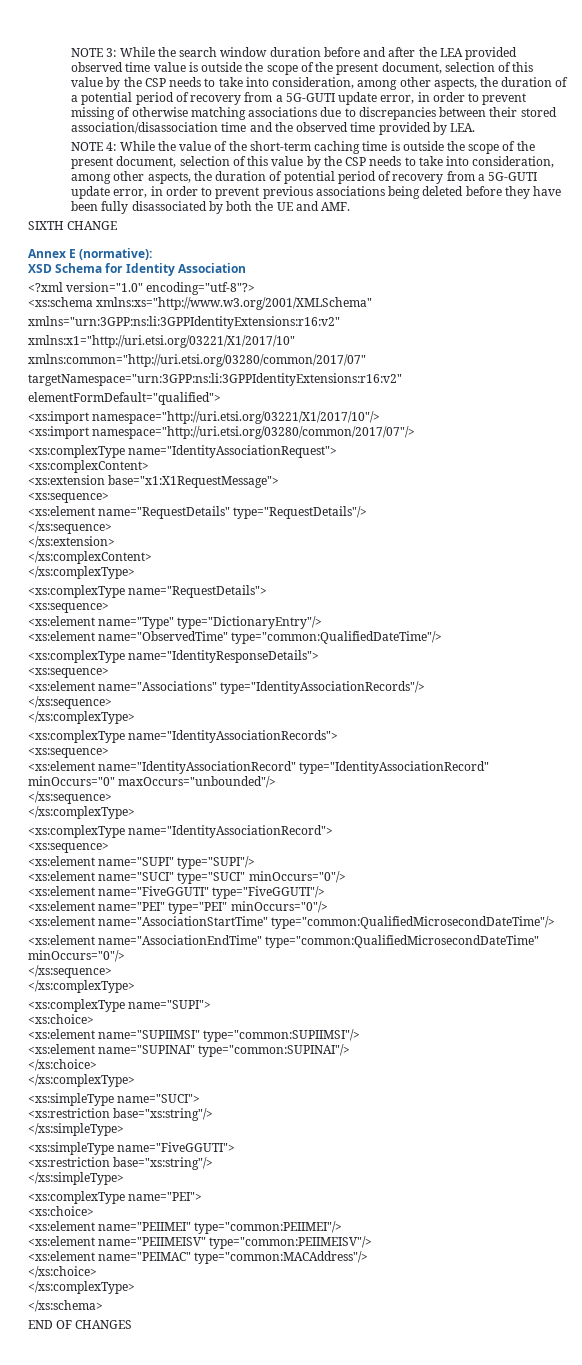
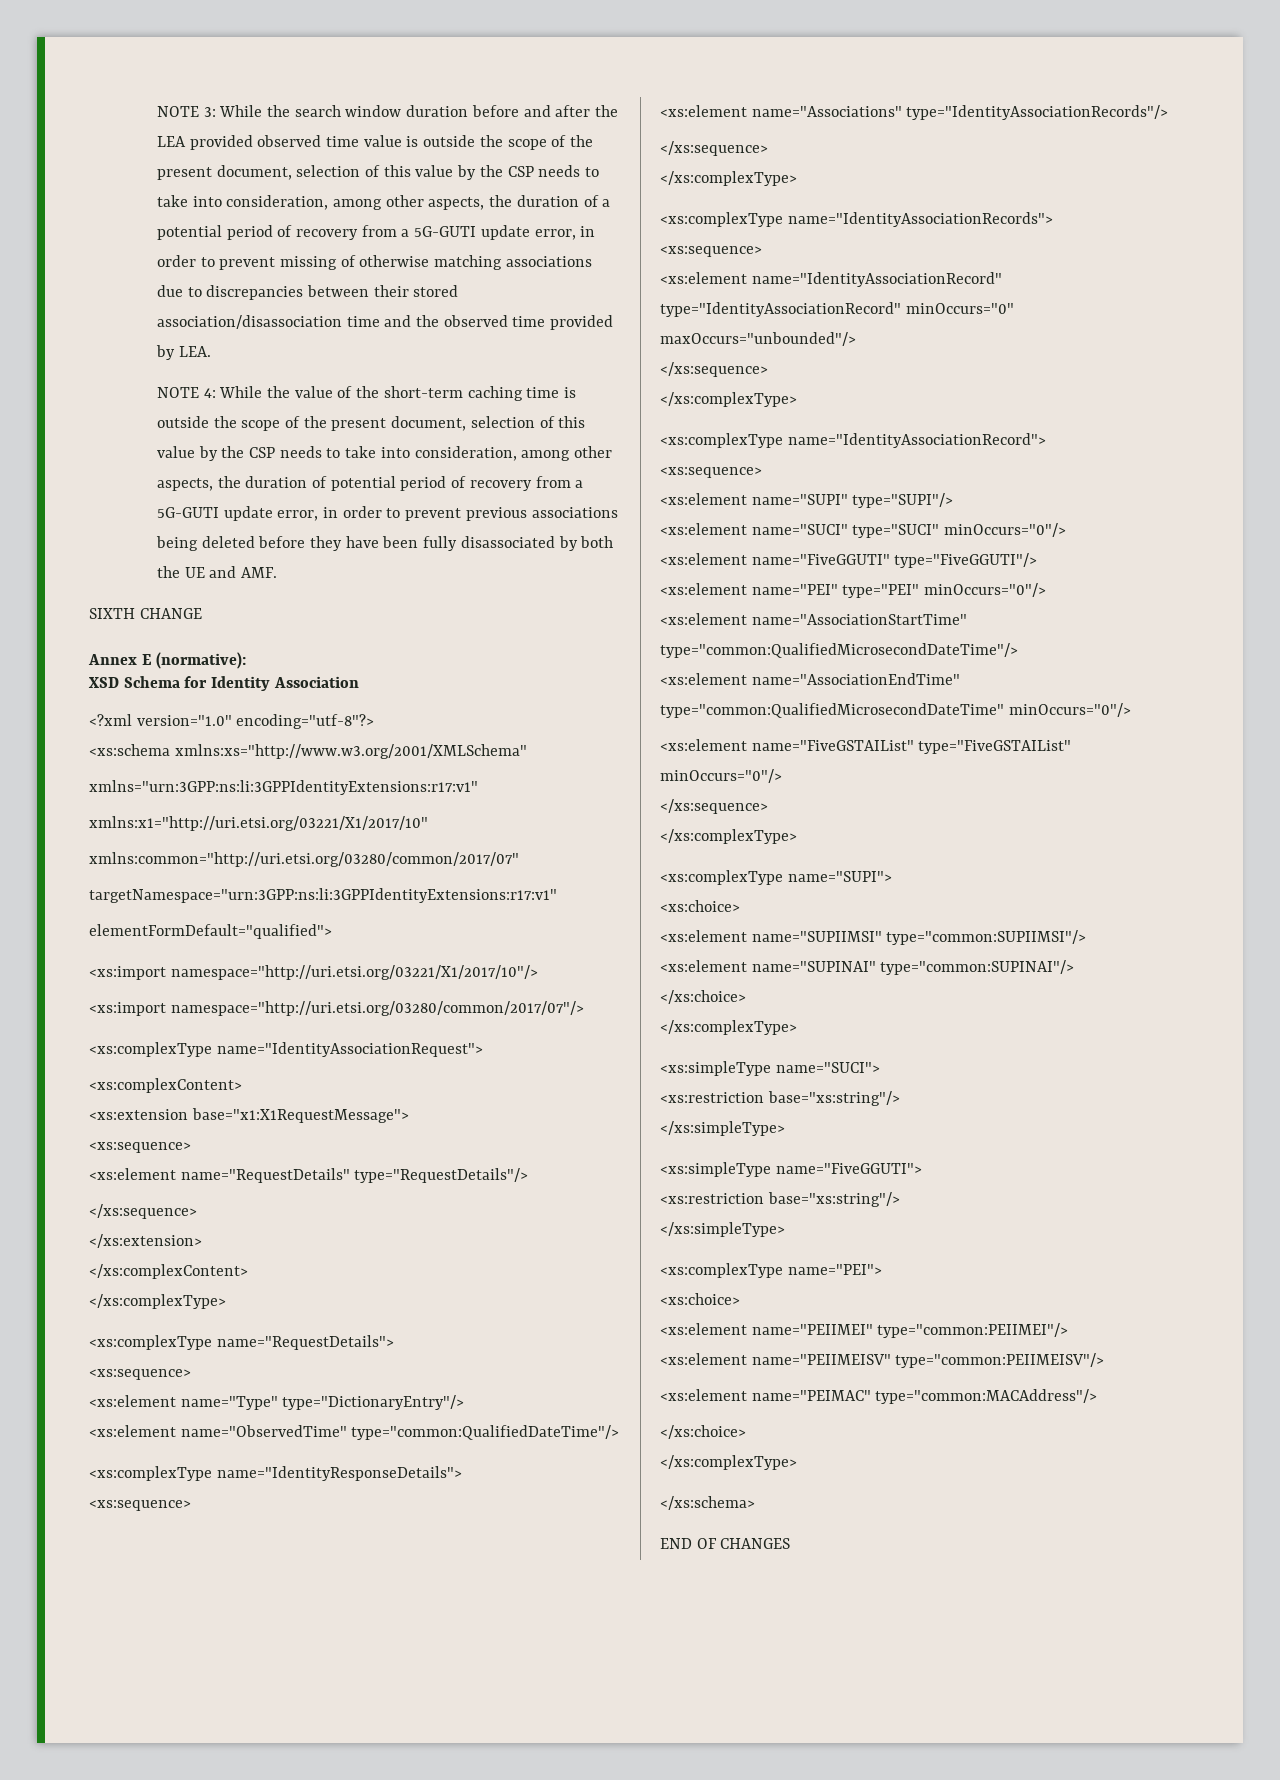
[28,316,340,329] xmlns="urn:3GPP:ns:li:3GPPIdentityExtensions:r16:v2" -> [89,780,478,795] xmlns="urn:3GPP:ns:li:3GPPIdentityExtensions:r17:v1"
[28,373,402,386] targetNamespace="urn:3GPP:ns:li:3GPPIdentityExtensions:r16:v2" -> [89,888,557,903] targetNamespace="urn:3GPP:ns:li:3GPPIdentityExtensions:r17:v1"
(125, 956) none -> [660,739,1072,754] [660,769,782,783] // <xs:element name="FiveGSTAIList" type="FiveGSTAIList" minOccurs="0"/>

